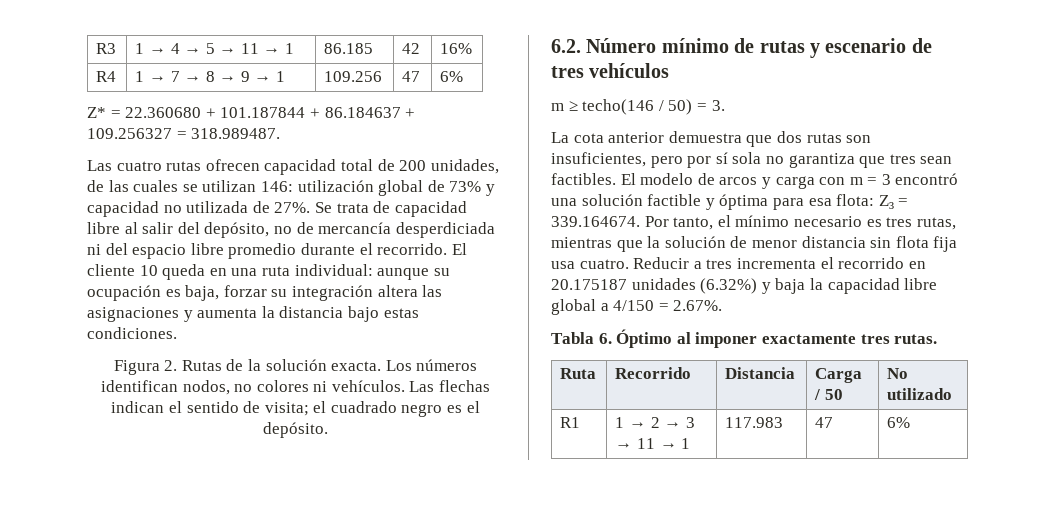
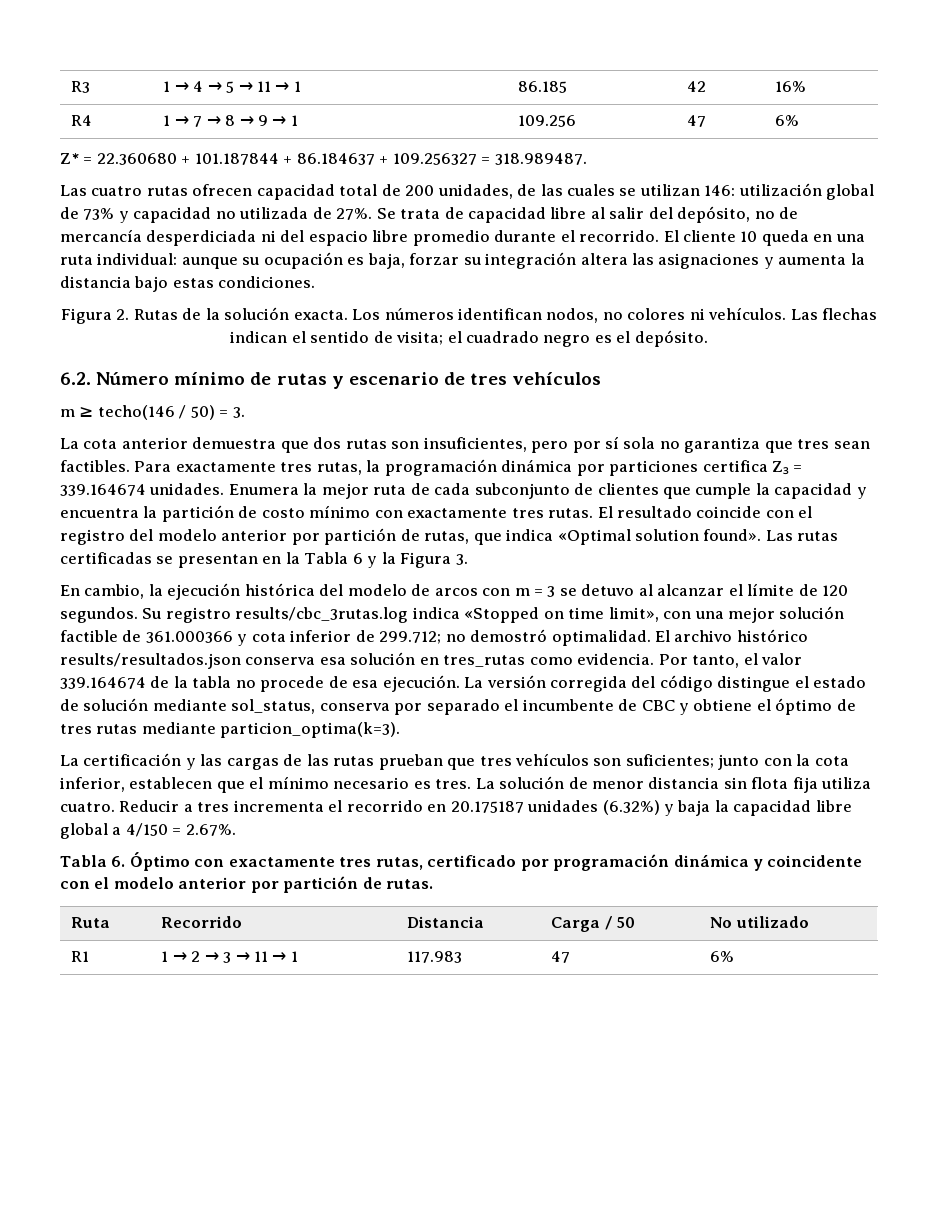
[620,173,636,185] El -> [134,459,803,476] [60,483,867,499] [60,505,813,522] [60,528,839,545] [60,552,468,568] [60,583,344,600] Para exactamente tres rutas, la programación dinámica por particiones certifica Z₃ = 339.164674 unidades. Enumera la mejor ruta de cada subconjunto de clientes que cumple la capacidad y encuentra la partición de costo mínimo con exactamente tres rutas. El resultado coincide con el registro del modelo anterior por partición de rutas, que indica «Optimal solution found». Las rutas certificadas se presentan en la Tabla 6 y la Figura 3. // En cambio, la ejecución histórica del
[761,176,815,189] y carga -> (478, 592) none
[895,173,959,185] [551,194,909,210] [551,215,956,230] [551,236,661,252] encontró una solución factible y óptima para esa flota: Z₃ = 339.164674. Por tanto, el mínimo necesario es tres rutas, mientras que la -> [559,583,849,596] [60,606,845,623] [60,629,808,646] [60,652,803,669] [60,675,867,692] [60,698,856,715] [60,722,401,738] [60,753,849,770] [60,776,495,793] se detuvo al alcanzar el límite de 120 segundos. Su registro results/cbc_3rutas.log indica «Stopped on time limit», con una mejor solución factible de 361.000366 y cota inferior de 299.712; no demostró optimalidad. El archivo histórico results/resultados.json conserva esa solución en tres_rutas como evidencia. Por tanto, el valor 339.164674 de la tabla no procede de esa ejecución. La versión corregida del código distingue el estado de solución mediante sol_status, conserva por separado el incumbente de CBC y obtiene el óptimo de tres rutas mediante particion_optima(k=3). // La certificación y las cargas de las rutas prueban que tres vehículos son suficientes; junto con la cota inferior, establecen que el mínimo necesario es tres. La
[551,261,575,269] usa -> [821,777,872,789] utiliza
[676,332,890,348] al imponer exactamente tres -> [194,854,863,871] [60,876,382,893] con exactamente tres rutas, certificado por programación dinámica y coincidente con el modelo anterior por partición de

